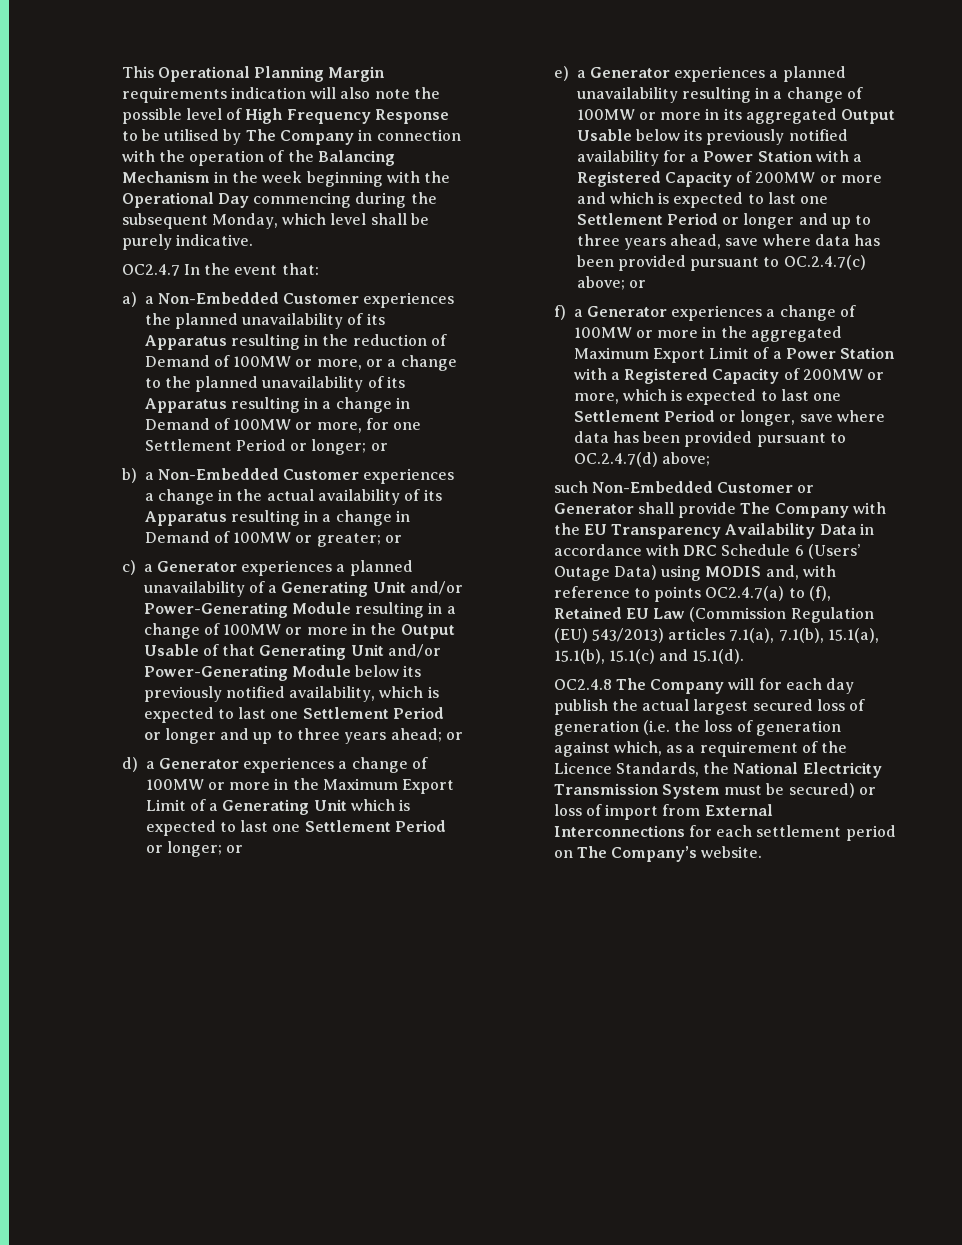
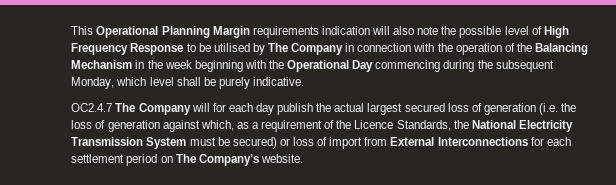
[183,263,319,275] [121,292,455,308] [144,313,385,329] [144,334,448,350] [144,355,457,371] [144,376,406,392] [144,397,411,413] [144,418,422,433] [144,439,388,455] [121,468,455,484] [144,489,442,505] [144,510,411,526] [144,531,403,547] [121,560,413,576] [143,581,464,597] [143,602,456,618] [143,623,455,639] [143,644,442,660] [143,665,422,681] [143,686,439,702] [143,707,445,723] [143,728,464,744] [121,757,429,773] [145,778,455,794] [145,799,411,815] [145,820,447,836] [145,841,244,857] [553,66,846,82] [576,87,864,103] [576,108,896,124] [576,129,848,145] [576,150,863,166] [576,171,883,187] [576,192,829,208] [576,213,872,229] [576,234,881,250] [576,255,866,271] [576,276,646,290] [553,305,857,321] [573,326,843,342] [573,347,896,363] [573,368,885,384] [573,389,842,405] [573,410,886,426] [573,431,847,447] [573,452,710,467] [553,481,815,493] [553,502,887,518] [553,523,875,539] [553,544,862,559] [553,565,837,581] [553,586,832,602] [553,607,874,623] [553,628,880,643] [553,649,745,664] [553,679,612,690] In the event that: // a) a Non-Embedded Customer experiences the planned unavailability of its Apparatus resulting in the reduction of Demand of 100MW or more, or a change to the planned unavailability of its Apparatus resulting in a change in Demand of 100MW or more, for one Settlement Period or longer; or // b) a Non-Embedded Customer experiences a change in the actual availability of its Apparatus resulting in a change in Demand of 100MW or greater; or // c) a Generator experiences a planned unavailability of a Generating Unit and/or Power-Generating Module resulting in a change of 100MW or more in the Output Usable of that Generating Unit and/or Power-Generating Module below its previously notified availability, which is expected to last one Settlement Period or longer and up to three years ahead; or // d) a Generator experiences a change of 100MW or more in the Maximum Export Limit of a Generating Unit which is expected to last one Settlement Period or longer; or // e) a Generator experiences a planned unavailability resulting in a change of 100MW or more in its aggregated Output Usable below its previously notified availability for a Power Station with a Registered Capacity of 200MW or more and which is expected to last one Settlement Period or longer and up to three years ahead, save where data has been provided pursuant to OC.2.4.7(c) above; or // f) a Generator experiences a change of 100MW or more in the aggregated Maximum Export Limit of a Power Station with a Registered Capacity of 200MW or more, which is expected to last one Settlement Period or longer, save where data has been provided pursuant to OC.2.4.7(d) above; // such Non-Embedded Customer or Generator shall provide The Company with the EU Transparency Availability Data in accordance with DRC Schedule 6 (Users’ Outage Data) using MODIS and, with reference to points OC2.4.7(a) to (f), Retained EU Law (Commission Regulation (EU) 543/2013) articles 7.1(a), 7.1(b), 15.1(a), 15.1(b), 15.1(c) and 15.1(d). // OC2.4.8 -> (113, 107) none

